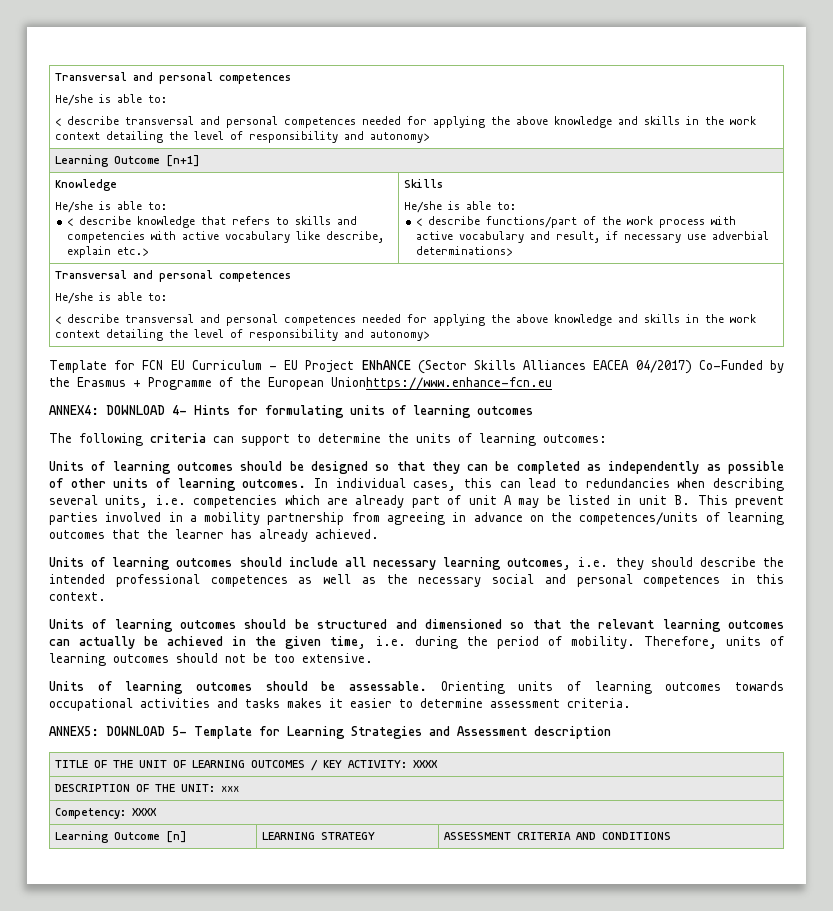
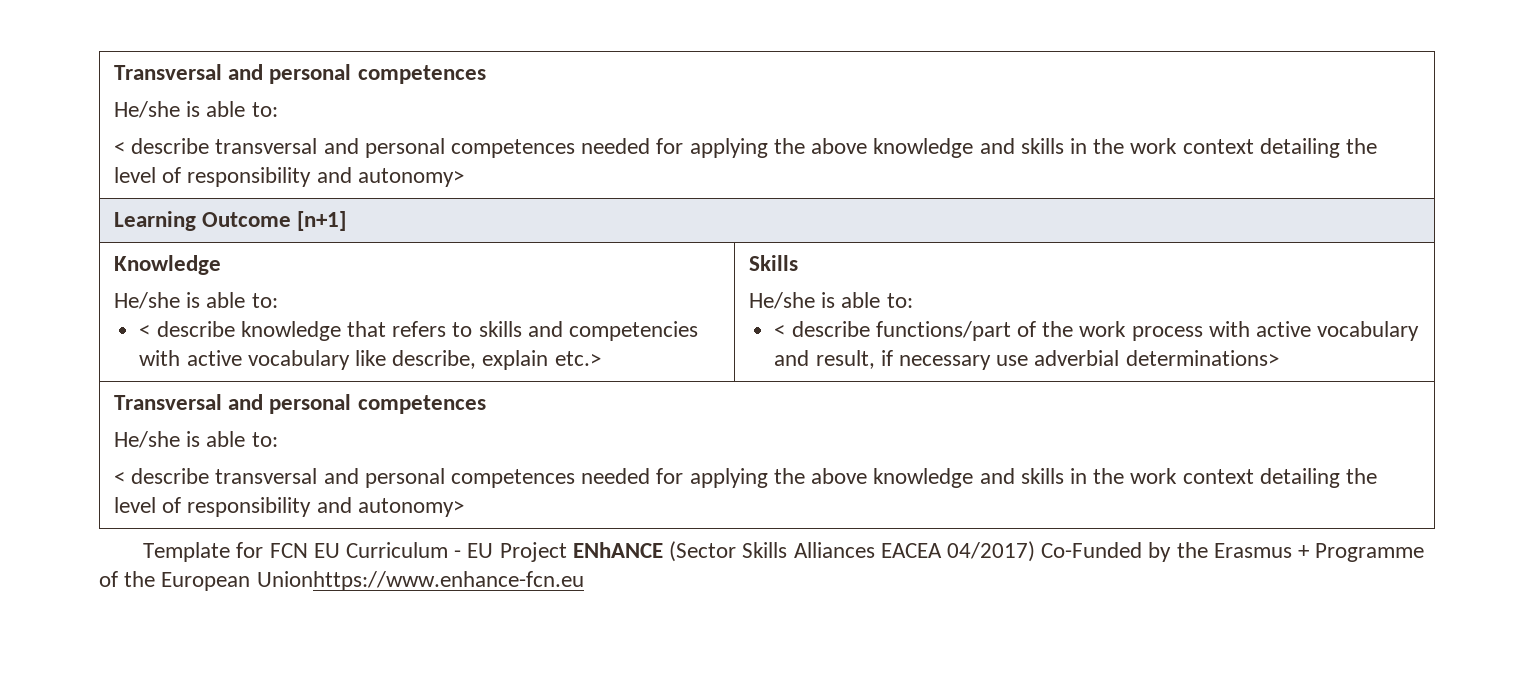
[49,405,533,418] [49,433,607,446] [49,461,784,474] [49,478,784,491] [49,495,785,508] [49,512,785,525] [49,529,379,542] [49,557,784,570] [49,574,784,587] [49,592,106,601] [49,619,784,632] [49,636,784,649] [49,653,373,666] [49,681,784,694] [49,698,631,711] [49,726,611,739] [54,759,438,771] [54,784,239,792] [54,808,157,819] [54,831,187,843] [261,832,375,840] [443,832,671,840] // ANNEX4: DOWNLOAD 4- Hints for formulating units of learning outcomes // The following criteria can support to determine the units of learning outcomes: // Units of learning outcomes should be designed so that they can be completed as independently as possible of other units of learning outcomes. In individual cases, this can lead to redundancies when describing several units, i.e. competencies which are already part of unit A may be listed in unit B. This prevent parties involved in a mobility partnership from agreeing in advance on the competences/units of learning outcomes that the learner has already achieved. // Units of learning outcomes should include all necessary learning outcomes, i.e. they should describe the intended professional competences as well as the necessary social and personal competences in this context. // Units of learning outcomes should be structured and dimensioned so that the relevant learning outcomes can actually be achieved in the given time, i.e. during the period of mobility. Therefore, units of learning outcomes should not be too extensive. // Units of learning outcomes should be assessable. Orienting units of learning outcomes towards occupational activities and tasks makes it easier to determine assessment criteria. // ANNEX5: DOWNLOAD 5- Template for Learning Strategies and Assessment description // TITLE OF THE UNIT OF LEARNING OUTCOMES / KEY ACTIVITY: XXXX // DESCRIPTION OF THE UNIT: xxx // Competency: XXXX // Learning Outcome [n] | LEARNING STRATEGY | ASSESSMENT CRITERIA AND CONDITIONS -> (584, 581) none

